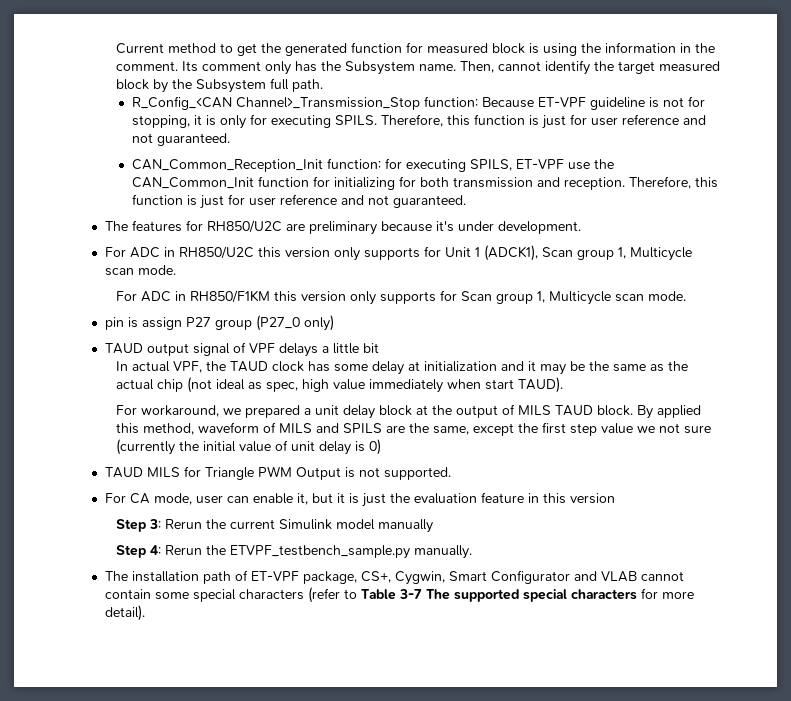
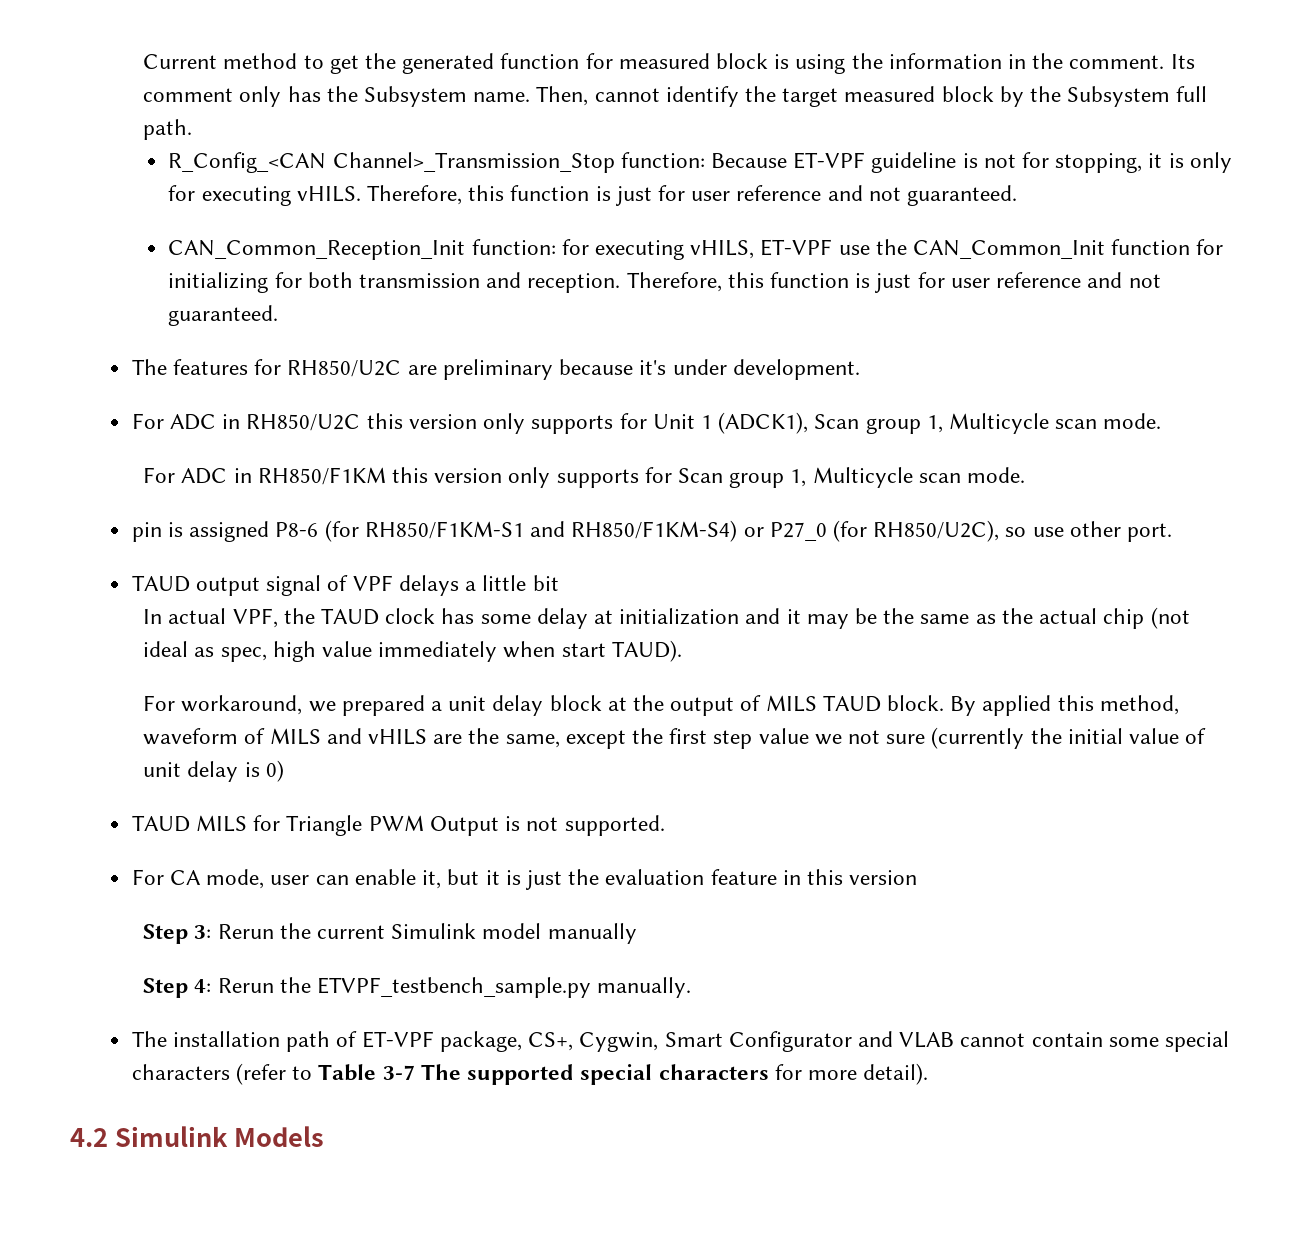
[334,115,377,125] SPILS. -> [296,186,361,202] vHILS.
[469,159,512,171] SPILS, -> [690,240,755,259] vHILS,
[141,315,334,331] assign P27 group (P27_0 only) -> [189,520,1172,542] assigned P8-6 (for RH850/F1KM-S1 and RH850/F1KM-S4) or P27_0 (for RH850/U2C), so use other port.
[343,423,383,433] SPILS -> [367,729,427,745] vHILS
(145, 613) none -> [70,1126,324,1147] // 4.2 Simulink Models

